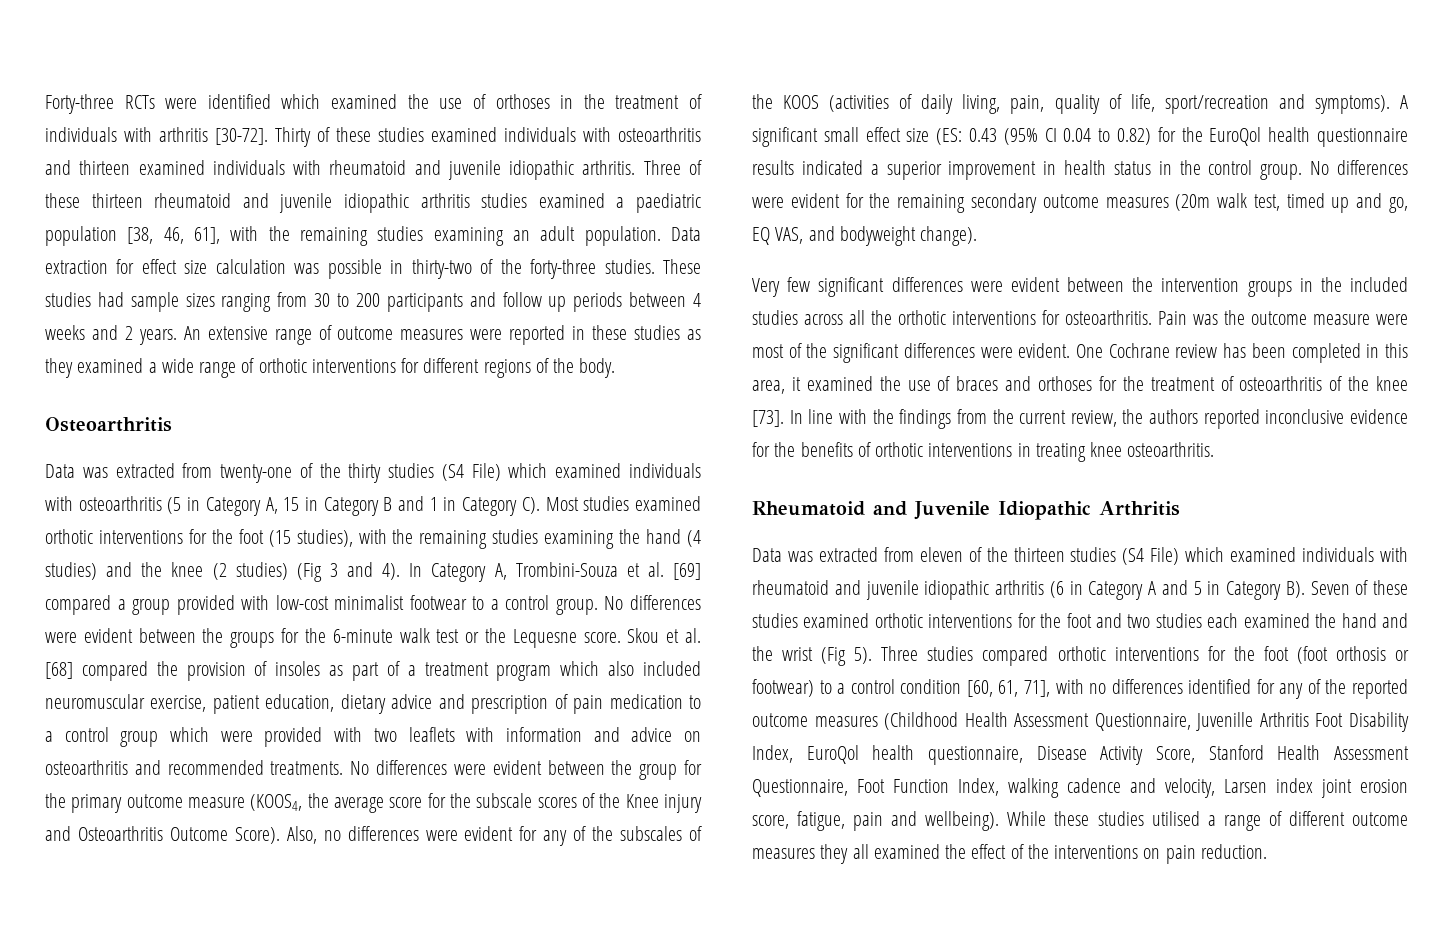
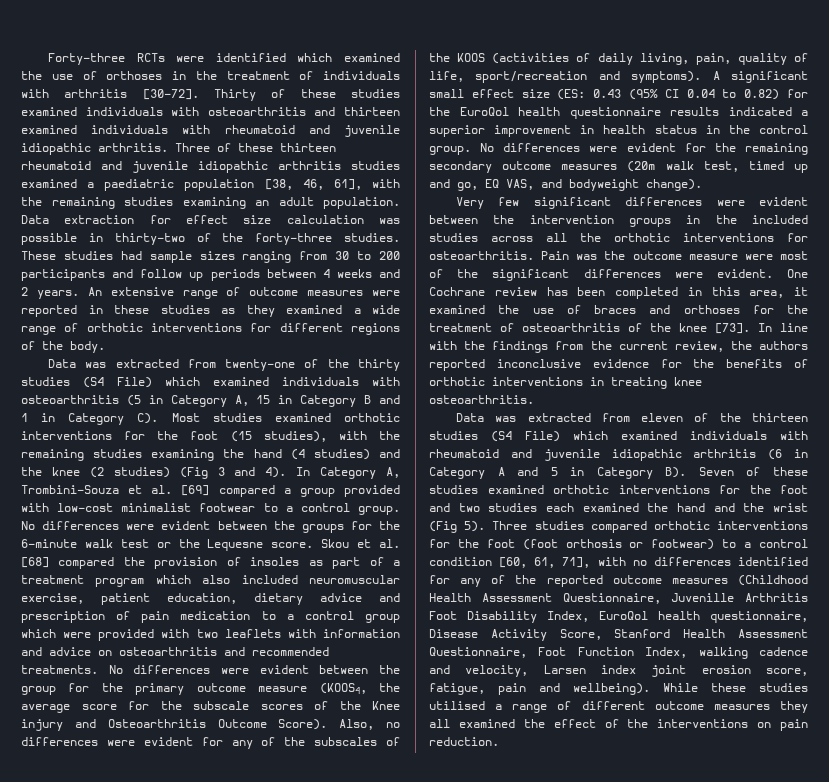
[45,417,172,432] // Osteoarthritis -> (105, 347) none
[752,501,1180,520] // Rheumatoid and Juvenile Idiopathic Arthritis -> (534, 399) none

